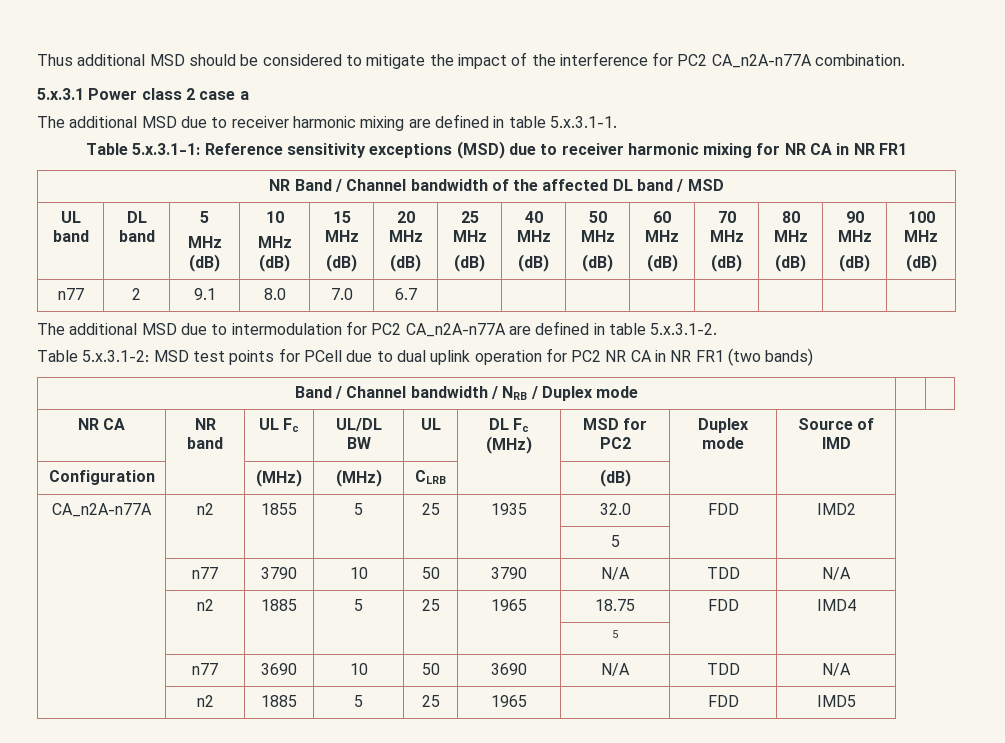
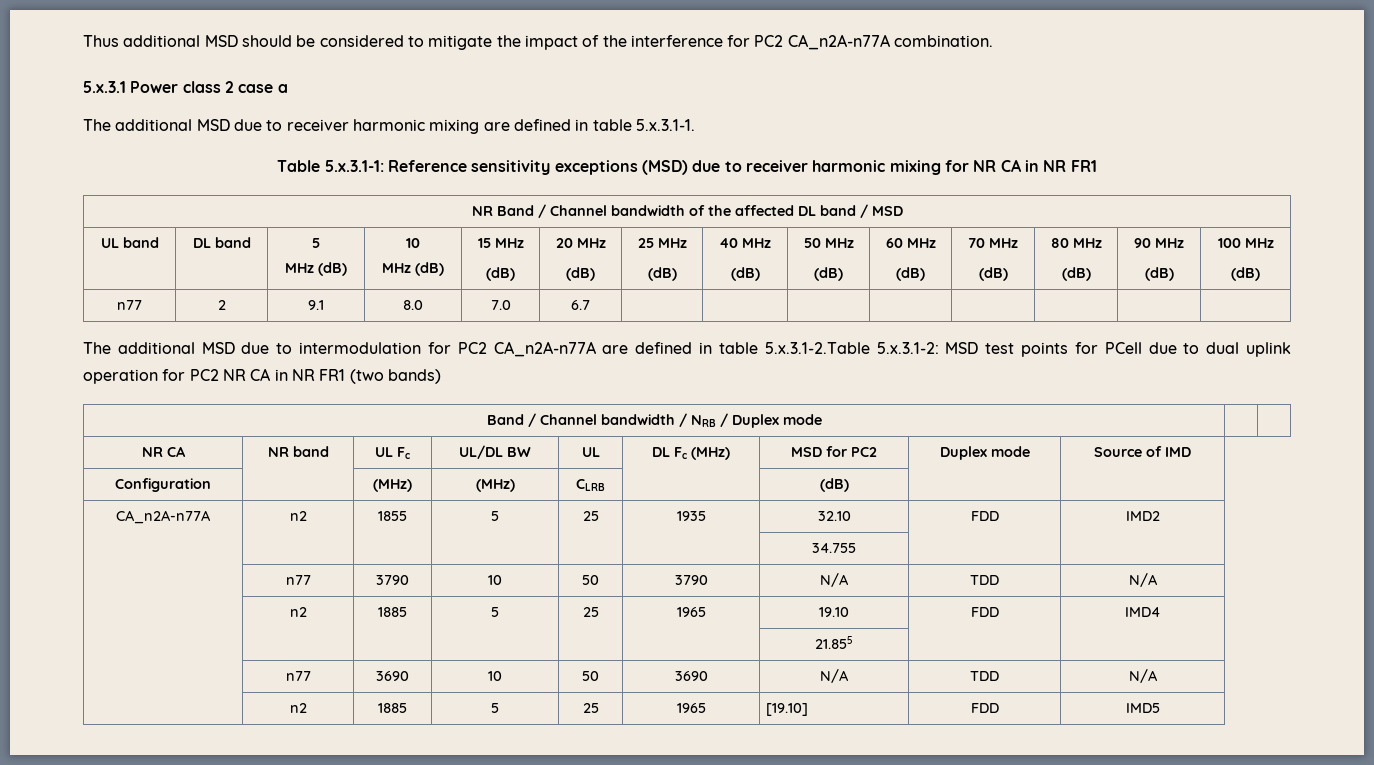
[650,323,718,335] [37,350,78,362] 5.x.3.1-2. // Table -> [764,342,870,354] 5.x.3.1-2.Table
[599,503,631,515] 32.0 -> [817,511,851,521] 32.10
[610,535,620,547] 5 -> [812,543,856,553] 34.755
[595,599,635,611] 18.75 -> [819,607,849,617] 19.10
[612,630,618,638] 5 -> [815,636,853,649] 21.855
(527, 701) none -> [766,703,809,716] [19.10]

